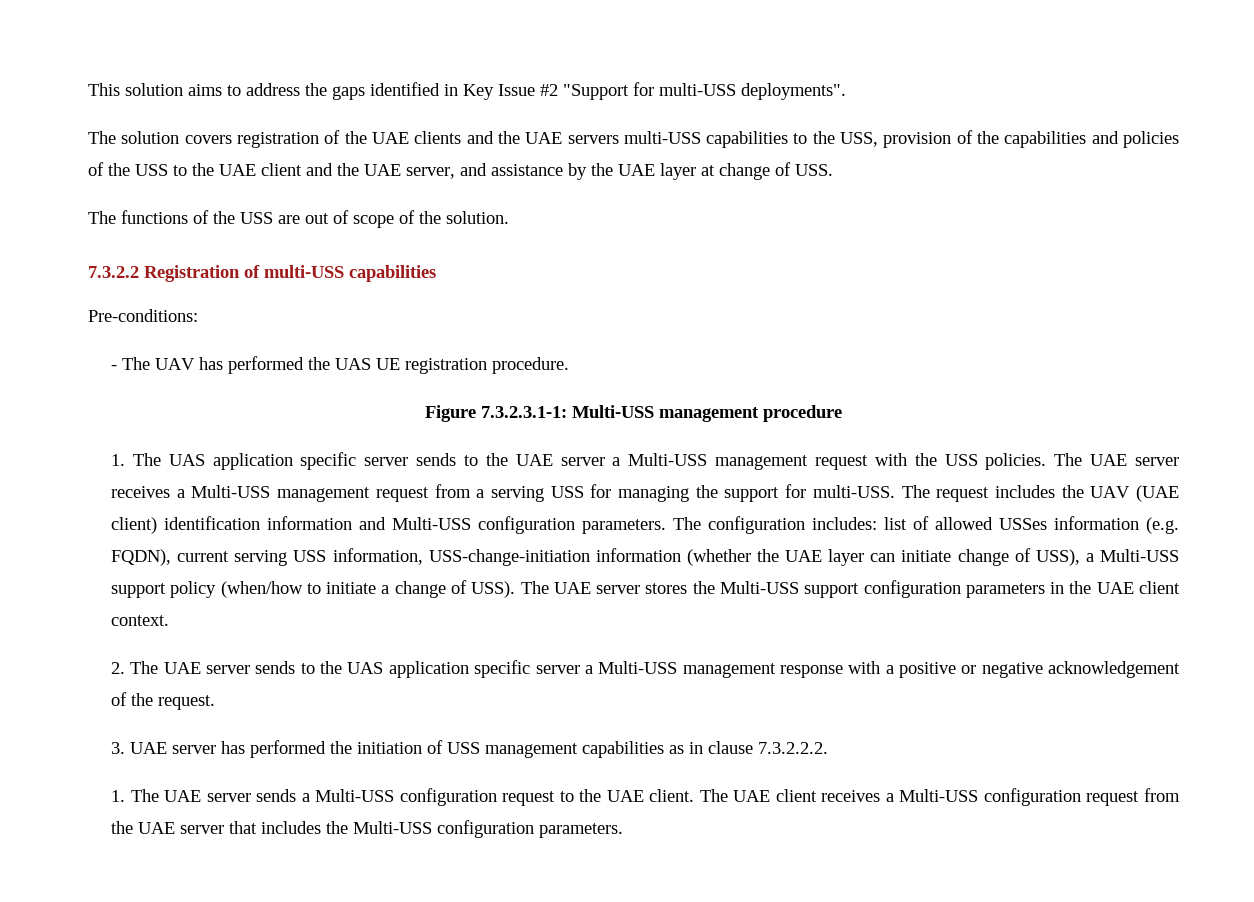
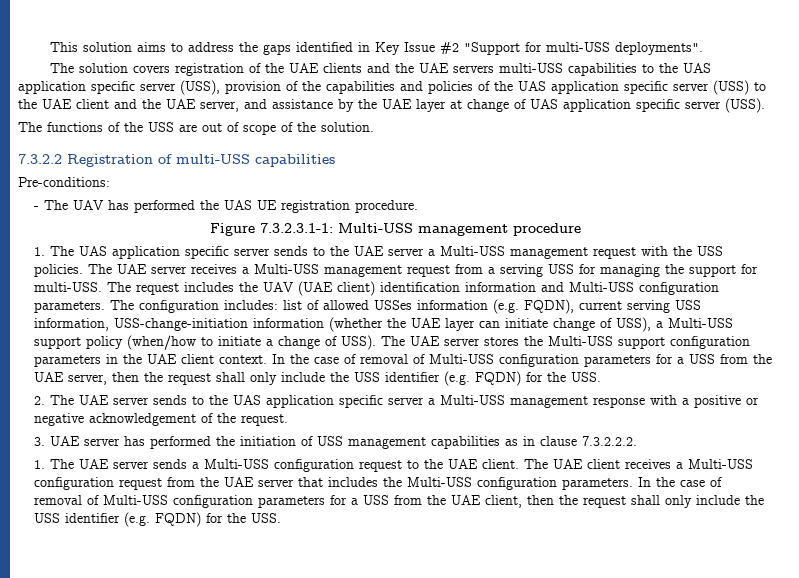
[840,132,879,147] USS, -> [682,63,711,73] [18,80,220,95] UAS application specific server (USS),
[135,164,168,176] USS -> [518,80,749,95] UAS application specific server (USS)
[795,164,833,176] USS. -> [530,98,765,113] UAS application specific server (USS).
(170, 620) none -> [271,354,772,367] [33,371,601,386] In the case of removal of Multi-USS configuration parameters for a USS from the UAE server, then the request shall only include the USS identifier (e.g. FQDN) for the USS.
(624, 830) none -> [637,477,722,487] [33,495,764,508] [33,512,281,527] In the case of removal of Multi-USS configuration parameters for a USS from the UAE client, then the request shall only include the USS identifier (e.g. FQDN) for the USS.

